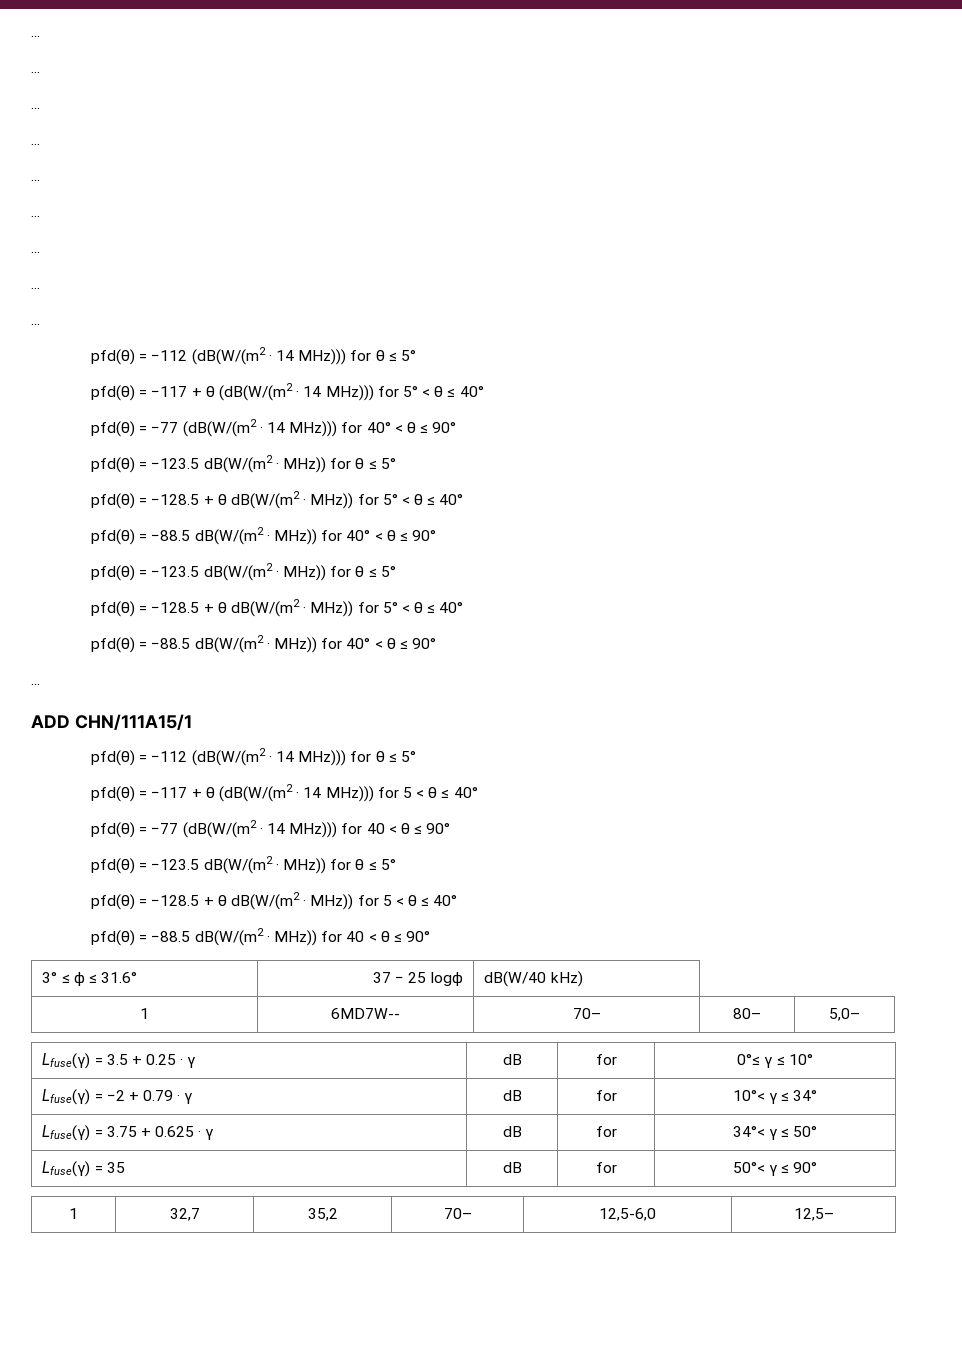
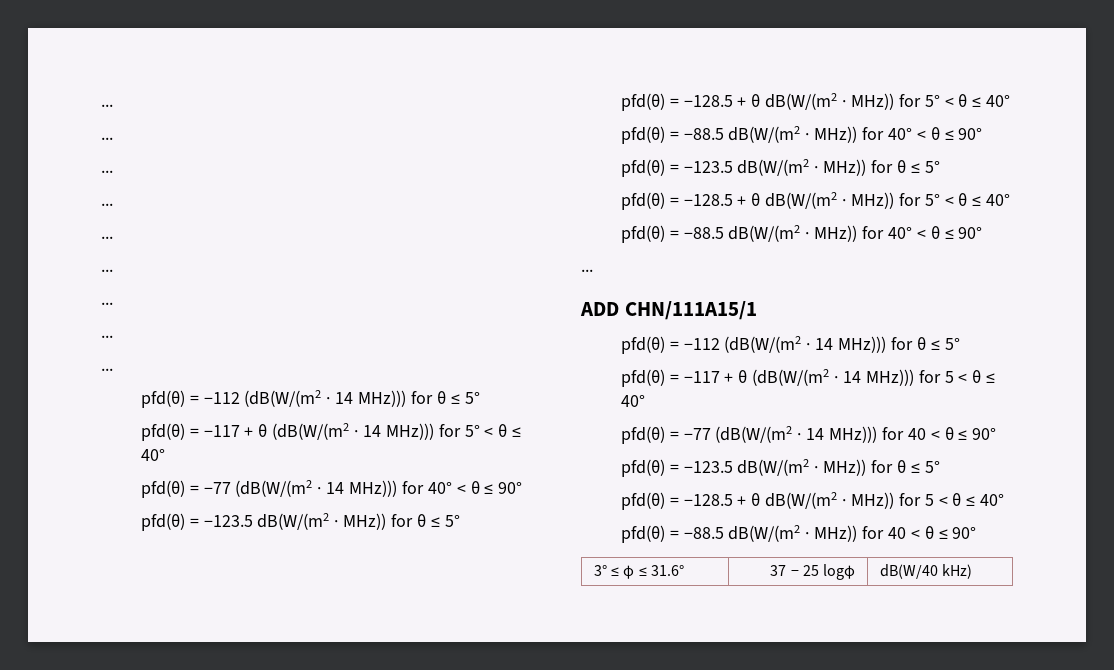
[140,1008,149,1019] [331,1008,400,1019] [572,1008,601,1019] [733,1008,761,1019] [829,1008,860,1021] [42,1053,196,1069] [502,1054,522,1065] [595,1054,617,1065] [737,1054,813,1068] [42,1089,193,1105] [502,1090,522,1101] [595,1090,617,1101] [732,1090,818,1104] [42,1125,214,1141] [502,1126,522,1137] [595,1126,617,1137] [732,1126,818,1140] [42,1161,125,1177] [502,1162,522,1173] [595,1162,617,1173] [732,1162,818,1176] [69,1208,78,1219] [169,1208,200,1221] [307,1208,338,1221] [443,1208,472,1219] [599,1208,656,1221] [793,1208,834,1221] // 1 | 6MD7W-- | 70– | 80– | 5,0– // Lfuse(γ) = 3.5 + 0.25 · γ | dB | for | 0°≤ γ ≤ 10° // Lfuse(γ) = −2 + 0.79 · γ | dB | for | 10°< γ ≤ 34° // Lfuse(γ) = 3.75 + 0.625 · γ | dB | for | 34°< γ ≤ 50° // Lfuse(γ) = 35 | dB | for | 50°< γ ≤ 90° // 1 | 32,7 | 35,2 | 70– | 12,5-6,0 | 12,5– -> (973, 571) none

